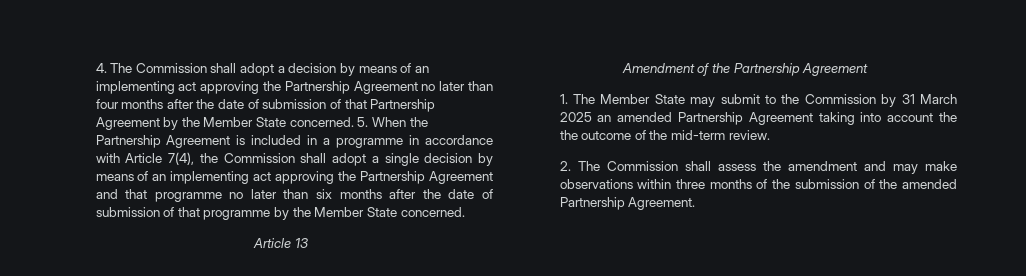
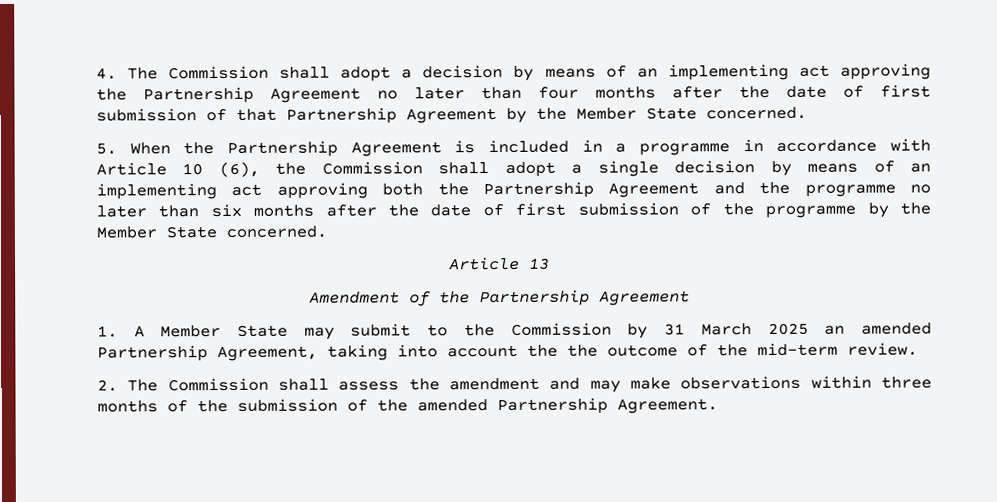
(259, 104) none -> [880,84,931,98] first
(354, 122) none -> (807, 113) //
[168,152,195,165] 7(4), -> [182,161,260,178] 10 (6),
(335, 177) none -> [382,183,424,196] both
[125,189,148,199] that -> [759,181,791,195] the
[95,207,200,217] submission of that -> [515,202,754,216] first submission of the
[572,94,595,104] The -> [133,325,145,338] A
[748,112,813,125] Agreement -> [216,345,318,362] Agreement,

